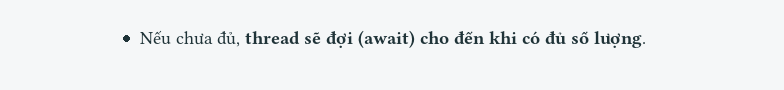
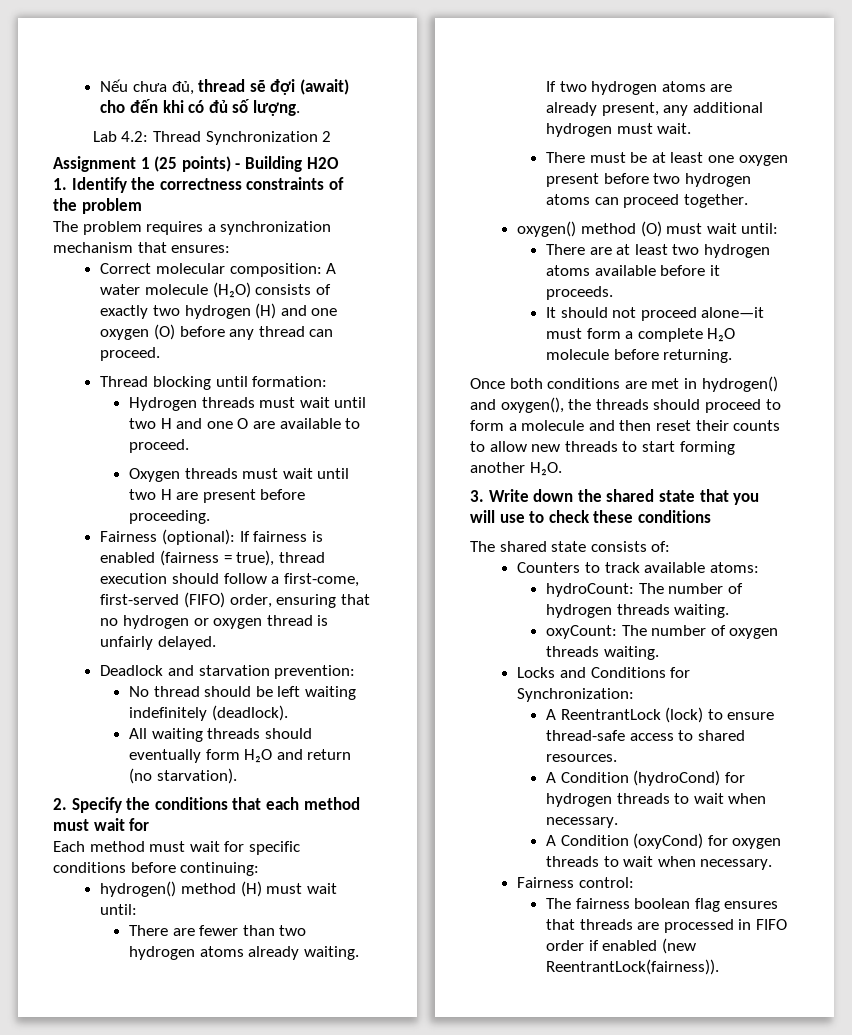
(646, 39) none -> [92,131,332,145] [53,156,339,172] [53,177,344,193] [53,198,142,214] [53,221,332,235] [53,242,231,253] [100,263,337,277] [100,282,331,298] [100,303,338,319] [100,324,334,340] [100,347,161,361] [100,376,328,390] [129,397,367,411] [129,418,361,429] [129,439,190,453] [129,468,350,482] [129,489,306,503] [129,510,211,524] [100,529,323,545] [100,550,325,566] [100,573,359,587] [100,592,370,608] [100,615,329,629] [100,636,216,650] [100,665,356,679] [129,686,357,700] [129,705,288,721] [129,728,312,742] [129,749,352,763] [129,768,237,784] [53,797,360,813] [53,818,150,831] [53,841,300,855] [53,862,260,876] [100,881,337,897] [100,904,138,915] [129,925,307,936] [129,946,359,960] [546,81,733,95] [546,102,763,116] [546,123,692,137] [546,152,788,166] [546,173,751,187] [546,194,748,208] [517,221,779,237] [546,244,771,258] [546,265,720,276] [546,286,614,300] [546,307,765,321] [546,328,736,342] [546,349,733,363] [470,376,778,392] [470,397,781,413] [470,420,781,431] [470,441,735,455] [470,462,562,476] [470,489,760,505] [470,510,711,523] [470,541,671,552] [517,562,759,573] [546,583,743,597] [546,604,730,618] [546,625,779,639] [546,646,659,660] [517,667,691,678] [517,688,635,702] [546,707,775,723] [546,730,745,741] [546,754,618,762] [546,770,745,786] [546,793,767,807] [546,817,619,828] [546,833,782,849] [546,856,773,870] [517,877,634,888] [546,898,779,912] [546,919,788,933] [546,938,696,954] [546,959,720,975] // Lab 4.2: Thread Synchronization 2 // Assignment 1 (25 points) - Building H2O // 1. Identify the correctness constraints of the problem // The problem requires a synchronization mechanism that ensures: // Correct molecular composition: A water molecule (H₂O) consists of exactly two hydrogen (H) and one oxygen (O) before any thread can proceed. // Thread blocking until formation: // Hydrogen threads must wait until two H and one O are available to proceed. // Oxygen threads must wait until two H are present before proceeding. // Fairness (optional): If fairness is enabled (fairness = true), thread execution should follow a first-come, first-served (FIFO) order, ensuring that no hydrogen or oxygen thread is unfairly delayed. // Deadlock and starvation prevention: // No thread should be left waiting indefinitely (deadlock). // All waiting threads should eventually form H₂O and return (no starvation). // 2. Specify the conditions that each method must wait for // Each method must wait for specific conditions before continuing: // hydrogen() method (H) must wait until: // There are fewer than two hydrogen atoms already waiting. If two hydrogen atoms are already present, any additional hydrogen must wait. // There must be at least one oxygen present before two hydrogen atoms can proceed together. // oxygen() method (O) must wait until: // There are at least two hydrogen atoms available before it proceeds. // It should not proceed alone—it must form a complete H₂O molecule before returning. // Once both conditions are met in hydrogen() and oxygen(), the threads should proceed to form a molecule and then reset their counts to allow new threads to start forming another H₂O. // 3. Write down the shared state that you will use to check these conditions // The shared state consists of: // Counters to track available atoms: // hydroCount: The number of hydrogen threads waiting. // oxyCount: The number of oxygen threads waiting. // Locks and Conditions for Synchronization: // A ReentrantLock (lock) to ensure thread-safe access to shared resources. // A Condition (hydroCond) for hydrogen threads to wait when necessary. // A Condition (oxyCond) for oxygen threads to wait when necessary. // Fairness control: // The fairness boolean flag ensures that threads are processed in FIFO order if enabled (new ReentrantLock(fairness)).

